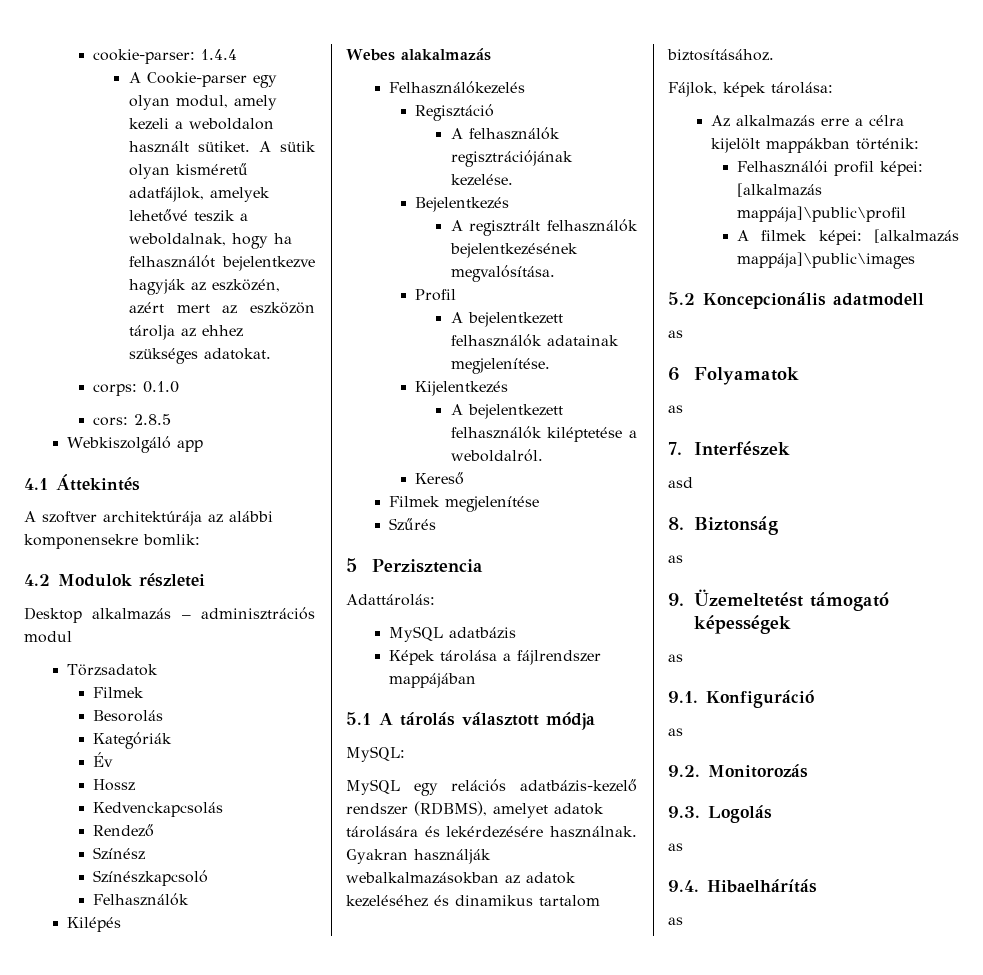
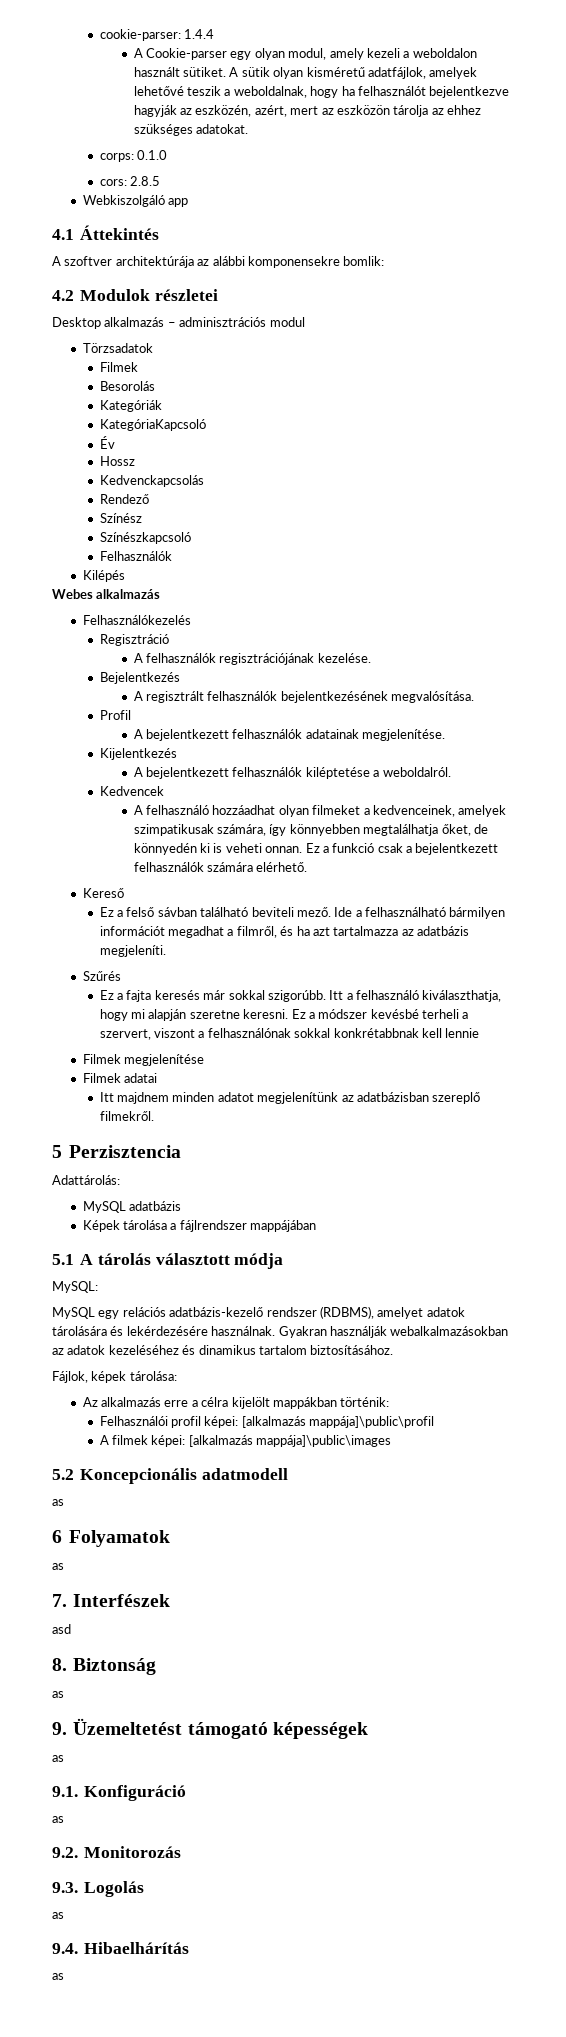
[128,302,164,314] azért -> [254,105,287,117] azért,
(172, 740) none -> [99,419,206,431] // KategóriaKapcsoló
[400,48,491,61] alakalmazás -> [96,589,161,599] alkalmazás
[414,104,494,121] Regisztáció -> [99,634,169,646] Regisztráció
[414,472,464,485] [389,496,540,512] [389,518,437,531] Kereső // Filmek megjelenítése // Szűrés -> [99,786,164,796] [133,805,507,817] [133,824,488,836] [133,843,499,855] [133,862,308,872] [82,888,124,898] [99,907,506,919] [99,926,470,938] [99,945,166,957] [82,971,121,981] [99,990,502,1002] [99,1009,469,1021] [99,1028,480,1040] [82,1054,205,1066] [82,1073,158,1083] [99,1092,481,1104] [99,1111,154,1121] Kedvencek // A felhasználó hozzáadhat olyan filmeket a kedvenceinek, amelyek szimpatikusak számára, így könnyebben megtalálhatja őket, de könnyedén ki is veheti onnan. Ez a funkció csak a bejelentkezett felhasználók számára elérhető. // Kereső // Ez a felső sávban található beviteli mező. Ide a felhasználható bármilyen információt megadhat a filmről, és ha azt tartalmazza az adatbázis megjeleníti. // Szűrés // Ez a fajta keresés már sokkal szigorúbb. Itt a felhasználó kiválaszthatja, hogy mi alapján szeretne keresni. Ez a módszer kevésbé terheli a szervert, viszont a felhasználónak sokkal konkrétabbnak kell lennie // Filmek megjelenítése // Filmek adatai // Itt majdnem minden adatot megjelenítünk az adatbázisban szereplő filmekről.

